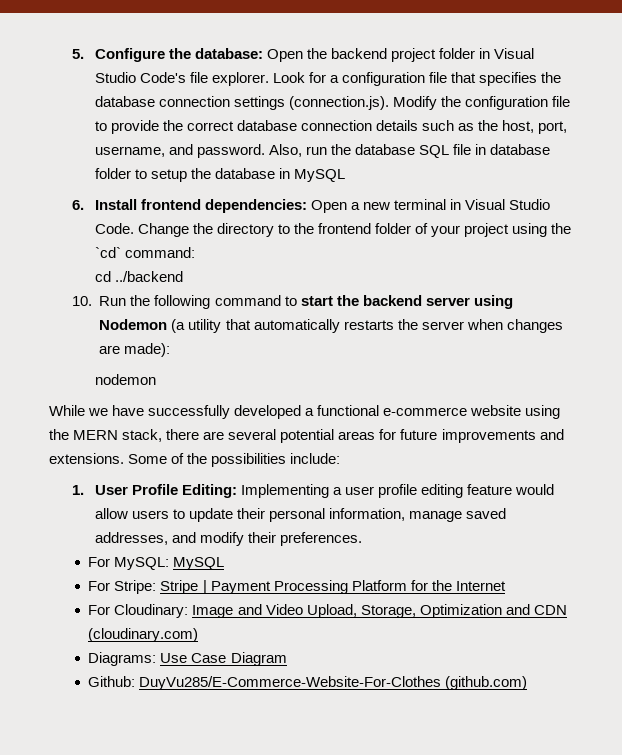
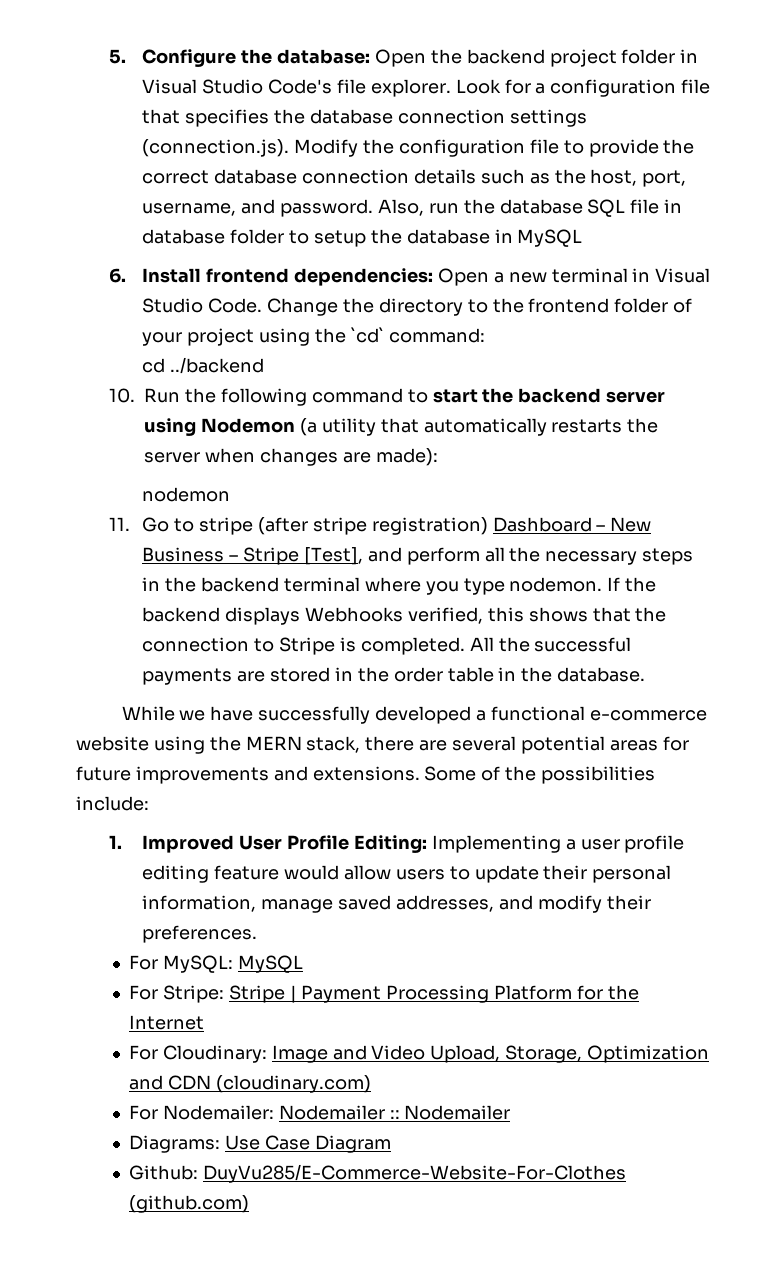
(156, 379) none -> [109,517,652,535] [142,547,694,565] [142,577,657,595] [142,607,667,625] [142,637,632,655] [142,667,646,685] // 11. Go to stripe (after stripe registration) Dashboard – New Business – Stripe [Test], and perform all the necessary steps in the backend terminal where you type nodemon. If the backend displays Webhooks verified, this shows that the connection to Stripe is completed. All the successful payments are stored in the order table in the database.
(84, 490) none -> [142,835,235,853] Improved
(199, 635) none -> [129,1105,511,1120] // For Nodemailer: Nodemailer :: Nodemailer

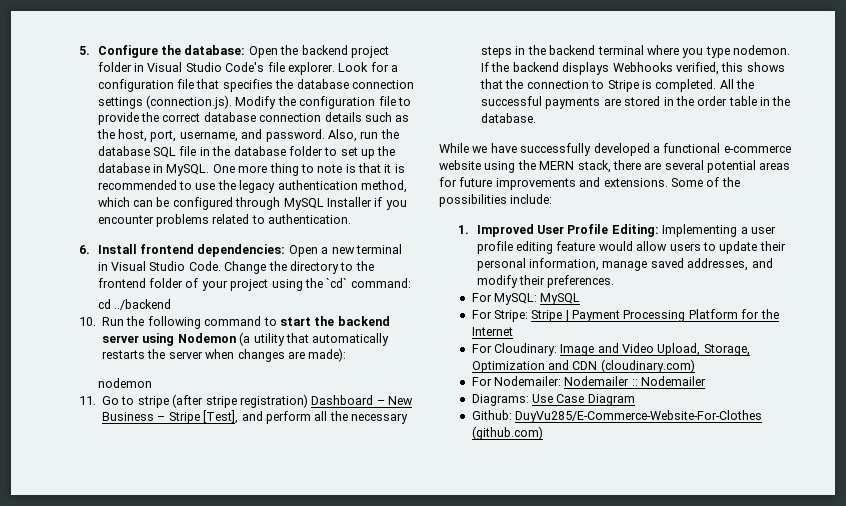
(683, 206) none -> [212,146,231,156] the
[313,230,366,247] setup -> [340,147,376,159] set up
[517,229,583,247] MySQL -> [166,163,405,176] [97,180,407,193] [97,197,407,210] [97,214,352,227] MySQL. One more thing to note is that it is recommended to use the legacy authentication method, which can be configured through MySQL Installer if you encounter problems related to authentication.

